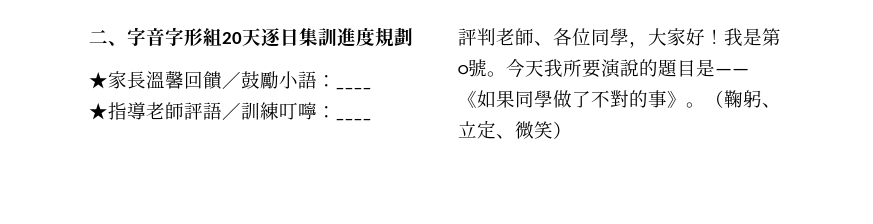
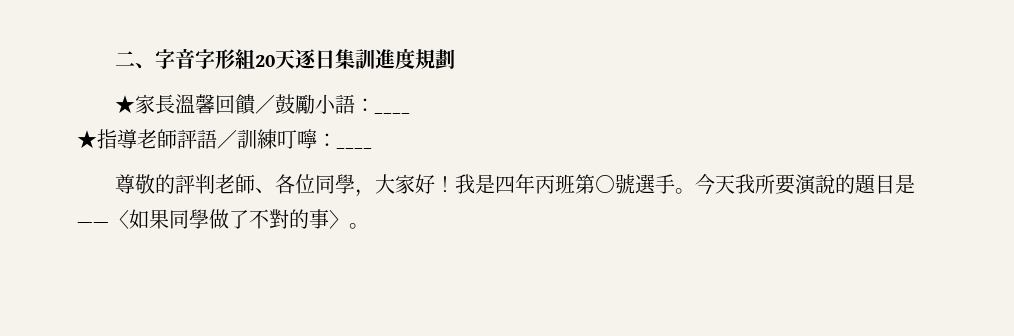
(372, 119) none -> [114,174,175,194] 尊敬的
(762, 37) none -> [494,174,575,194] 四年丙班
(487, 68) none -> [634,174,675,194] 選手
[458,90,477,108] 《 -> [109,210,129,229] 〈
[667,90,781,108] [458,120,572,139] 》。（鞠躬、立定、微笑） -> [329,210,369,229] 〉。

